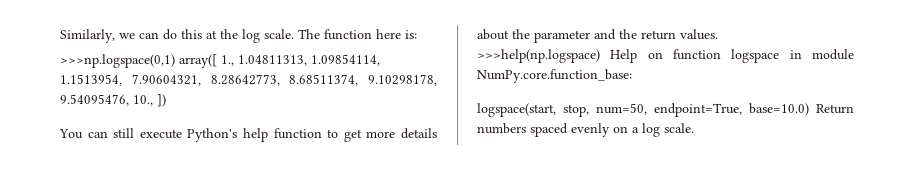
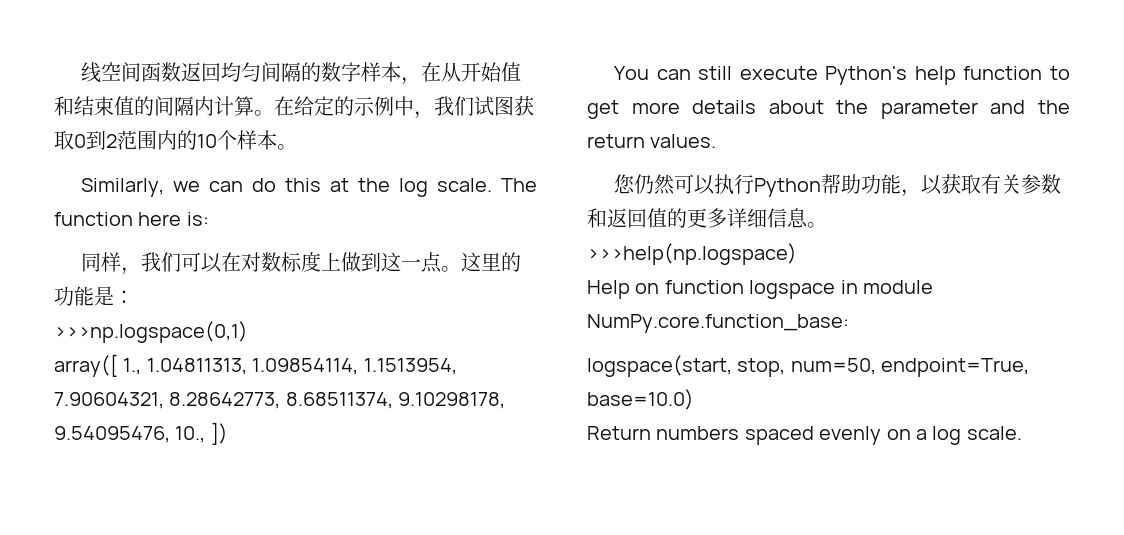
(60, 36) none -> [81,62,522,85] [54,96,534,119] [54,130,297,150] 线空间函数返回均匀间隔的数字样本，在从开始值和结束值的间隔内计算。在给定的示例中，我们试图获取0到2范围内的10个样本。 //
(417, 34) none -> [81,251,522,275] [54,286,134,306] // 同样，我们可以在对数标度上做到这一点。这里的功能是：
(175, 61) none -> (248, 332) //
(718, 34) none -> [614,174,1062,197] [587,208,827,228] // 您仍然可以执行Python帮助功能，以获取有关参数和返回值的更多详细信息。
(600, 56) none -> (797, 254) //
(809, 109) none -> (694, 399) //

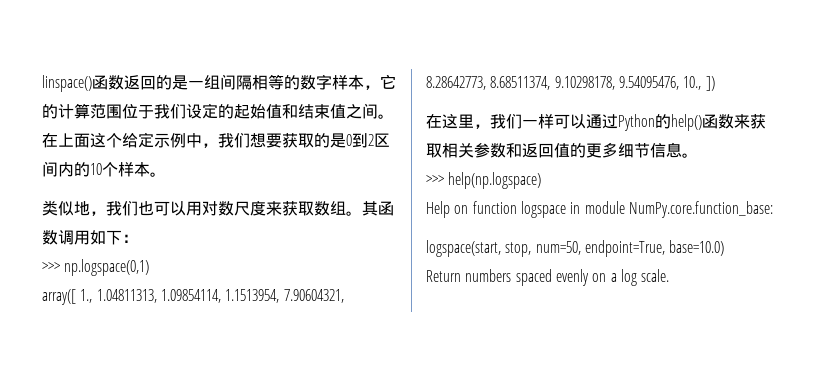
[81,62,142,83] 线空间 -> [42,75,92,92] linspace()
[221,62,522,85] [54,96,534,119] [54,130,74,150] 均匀间隔的数字样本，在从开始值和结束值的间隔内计算。在给定的示例中，我们试图获取 -> [156,74,396,90] [42,103,394,119] [42,132,346,148] 的是一组间隔相等的数字样本，它的计算范围位于我们设定的起始值和结束值之间。在上面这个给定示例中，我们想要获取的是
[117,130,157,150] 范围 -> [374,133,390,147] [42,161,58,177] 区间
[81,178,538,197] [54,212,209,226] [81,251,522,275] [54,286,114,306] Similarly, we can do this at the log scale. The function here is: // 同样，我们可以在对数标度上做到这一点。这里的功能是 -> [42,200,394,216] [42,230,122,245] 类似地，我们也可以用对数尺度来获取数组。其函数调用如下
[54,321,248,343] >>>np.logspace(0,1) -> [42,259,150,276] >>> np.logspace(0,1)
[614,66,1070,85] [587,100,1070,119] [587,134,717,148] [614,174,1002,197] You can still execute Python's help function to get more details about the parameter and the return values. // 您仍然可以执行Python帮助功能，以获取有 -> [426,114,766,131] [426,143,458,158] 在这里，我们一样可以通过Python的help()函数来获取相
[727,208,767,228] 详细 -> [618,143,650,158] 细节
[587,243,797,265] >>>help(np.logspace) -> [426,172,542,189] >>> help(np.logspace)

